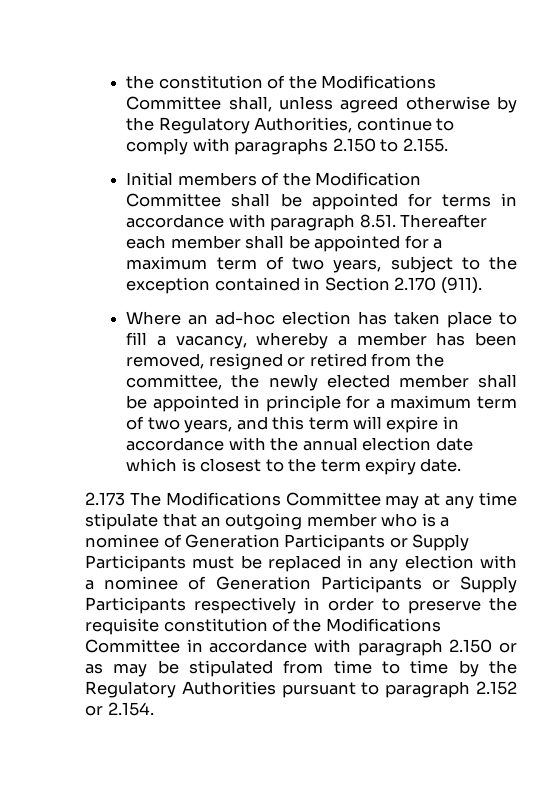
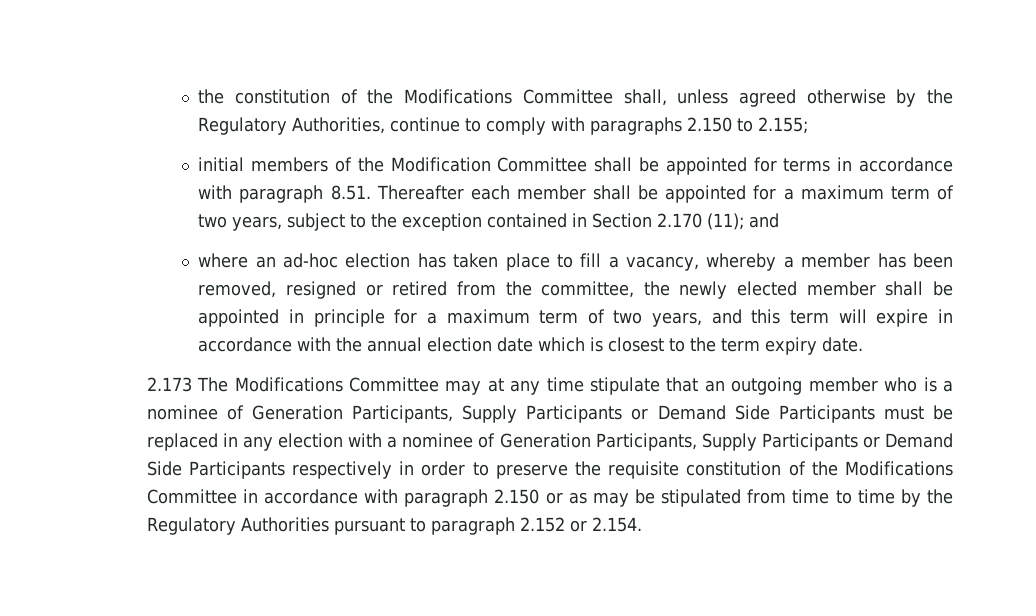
[402,138,448,152] [126,172,174,186] 2.155. // Initial -> [758,117,809,134] [198,157,245,172] 2.155; // initial
[440,277,482,294] [126,311,182,325] (911). // Where -> [707,213,780,230] [198,253,249,268] (11); and // where
[284,534,470,551] Participants or Supply -> [352,405,770,423] Participants, Supply Participants or Demand Side
[320,576,517,593] Participants or Supply -> [595,433,953,451] [146,461,182,476] Participants, Supply Participants or Demand Side

